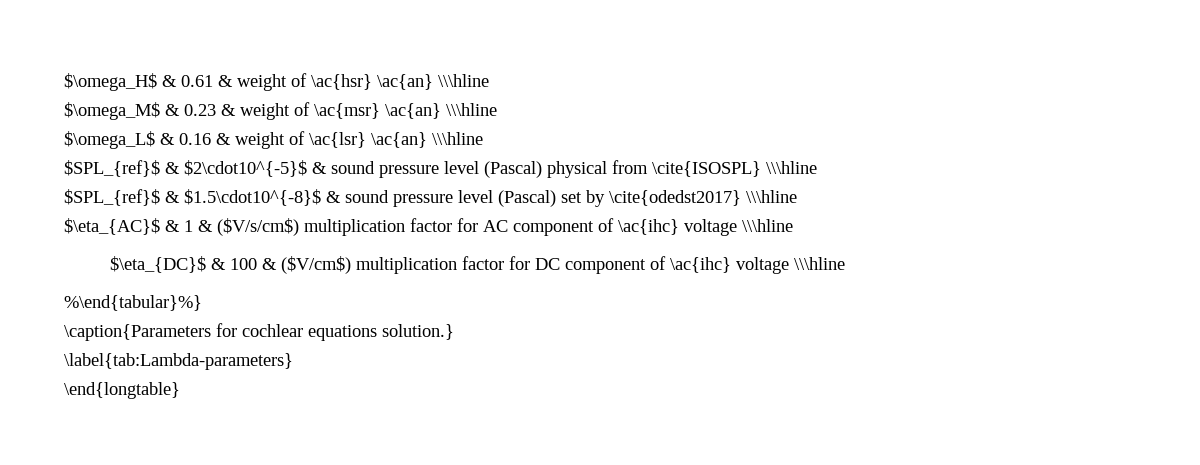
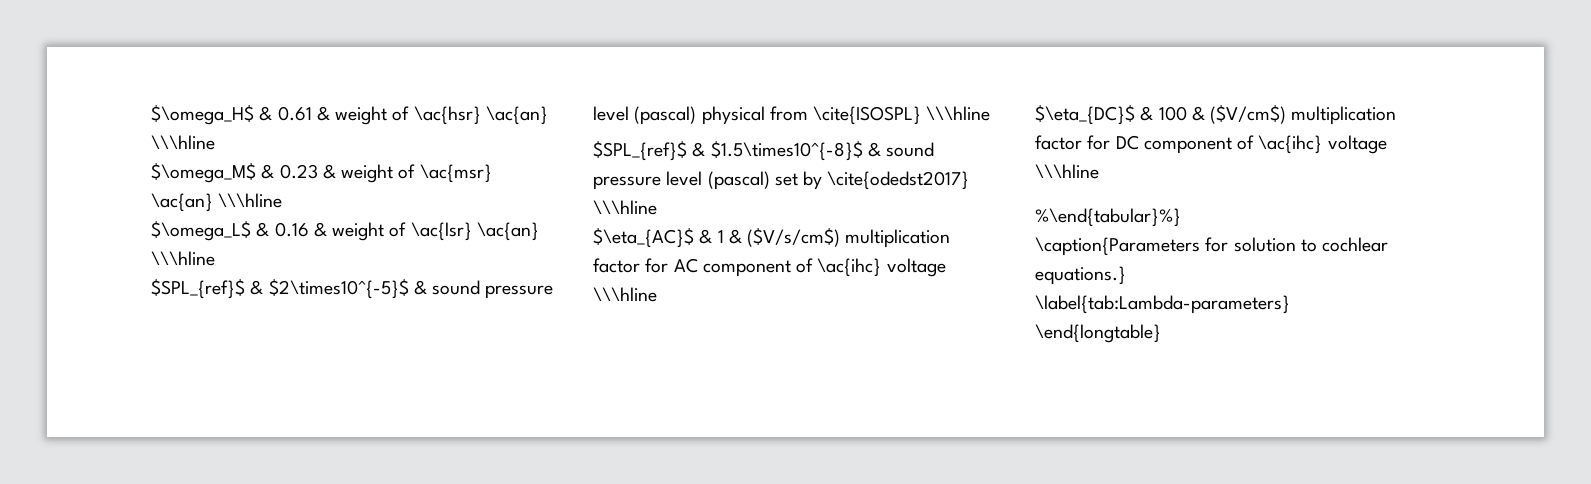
[184,160,542,178] $2\cdot10^{-5}$ & sound pressure level (Pascal) -> [268,279,554,299] [593,106,697,125] $2\times10^{-5}$ & sound pressure level (pascal)
[184,189,556,207] $1.5\cdot10^{-8}$ & sound pressure level (Pascal) -> [710,141,935,161] [593,171,770,190] $1.5\times10^{-8}$ & sound pressure level (pascal)
[242,324,454,341] cochlear equations solution.} -> [1233,237,1389,252] [1035,266,1126,285] solution to cochlear equations.}

